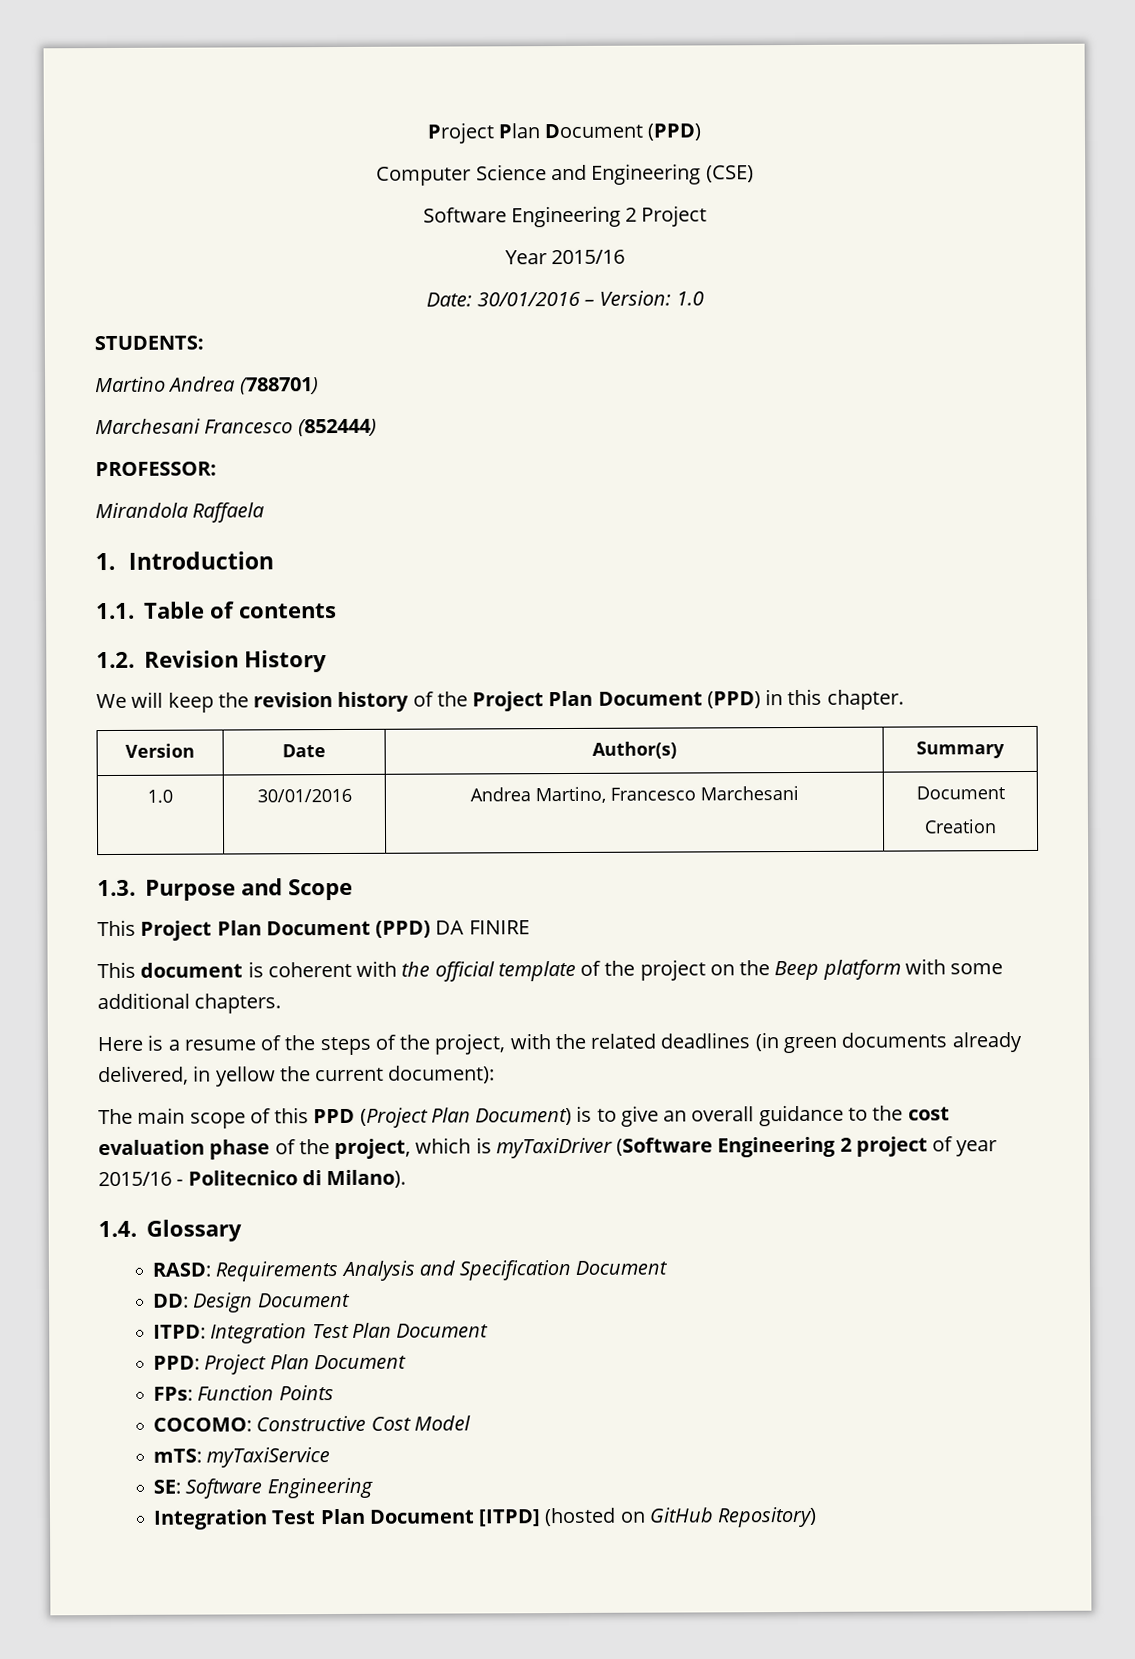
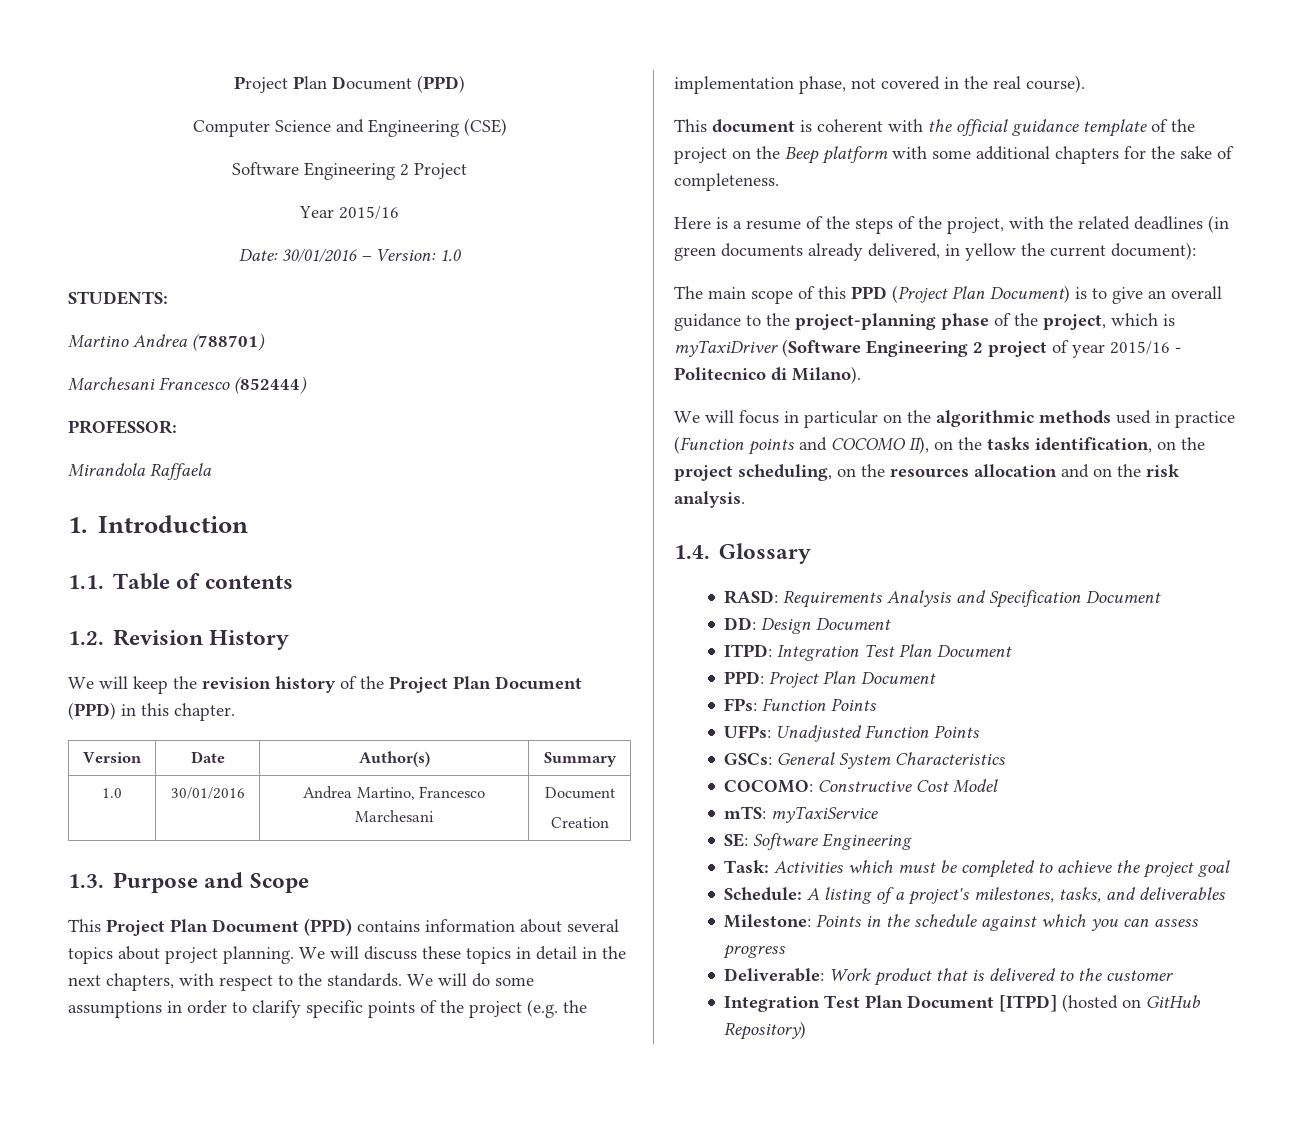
[435,920,530,935] DA FINIRE -> [357,919,619,933] [68,946,626,964] [68,973,534,991] [68,999,587,1018] [674,75,1085,94] contains information about several topics about project planning. We will discuss these topics in detail in the next chapters, with respect to the standards. We will do some assumptions in order to clarify specific points of the project (e.g. the implementation phase, not covered in the real course).
(495, 971) none -> [1012,119,1079,136] guidance
[194,993,282,1014] chapters. -> [1055,146,1234,164] [674,173,779,191] chapters for the sake of completeness.
[907,1106,950,1121] [98,1139,205,1156] cost evaluation -> [795,313,936,330] project-planning
(407, 1179) none -> [674,410,1235,428] [674,436,1205,455] [674,464,1180,481] [674,491,745,508] // We will focus in particular on the algorithmic methods used in practice (Function points and COCOMO II), on the tasks identification, on the project scheduling, on the resources allocation and on the risk analysis.
(334, 1393) none -> [724,725,980,742] [724,752,1006,769] // UFPs: Unadjusted Function Points // GSCs: General System Characteristics
(373, 1488) none -> [724,860,1231,878] [724,887,1226,905] [724,914,1199,931] [723,945,786,959] [724,968,1174,986] // Task: Activities which must be completed to achieve the project goal // Schedule: A listing of a project's milestones, tasks, and deliverables // Milestone: Points in the schedule against which you can assess progress // Deliverable: Work product that is delivered to the customer

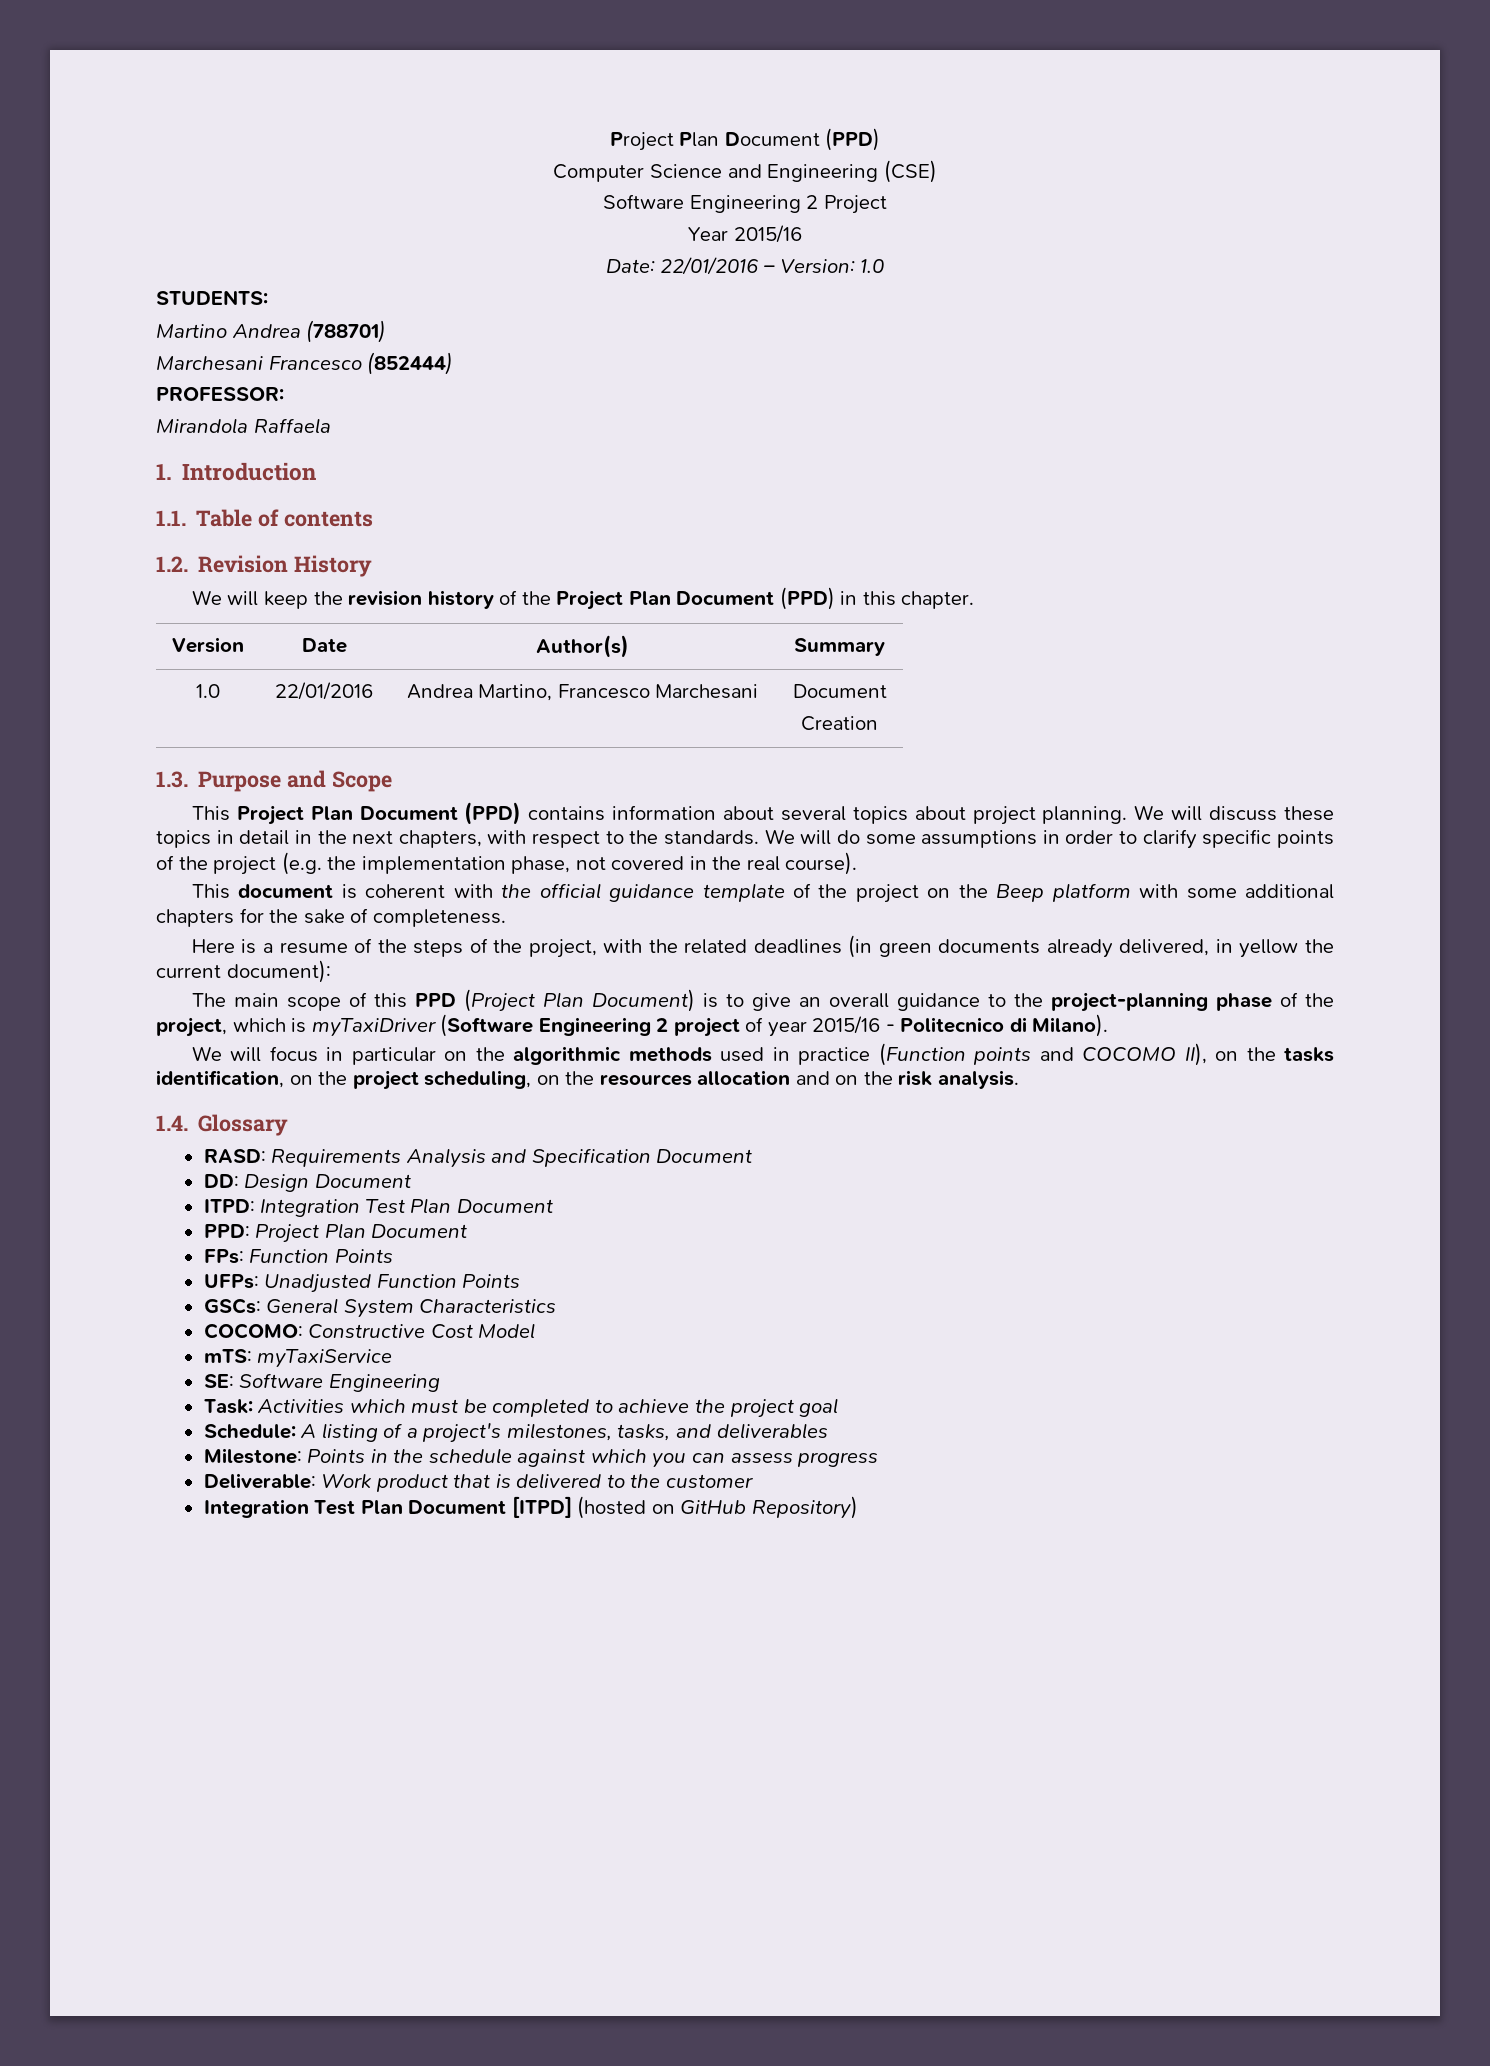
[282,248,357,262] 30/01/2016 -> [660,257,760,275] 22/01/2016
[170,787,245,799] 30/01/2016 -> [275,682,373,700] 22/01/2016

